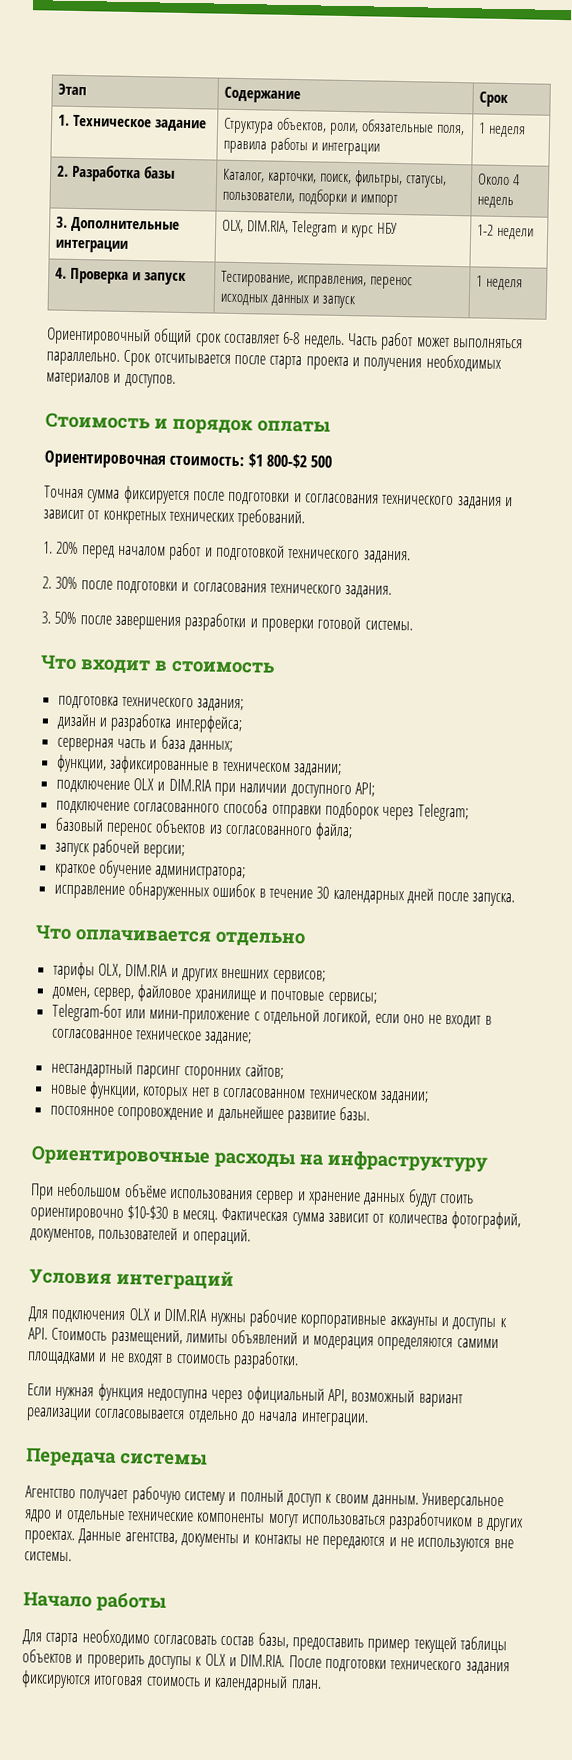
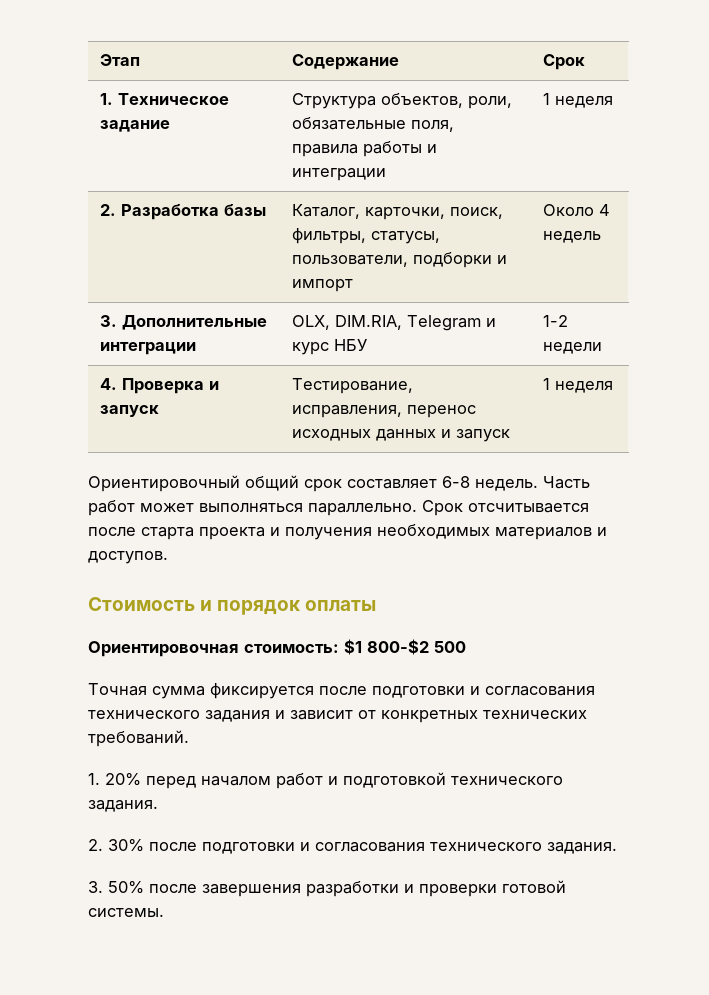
[40,654,275,674] [57,695,245,712] [56,713,243,734] [56,735,233,753] [55,754,342,777] [55,778,375,799] [55,799,469,822] [54,817,354,841] [54,839,186,859] [54,860,247,881] [53,882,516,907] [35,924,306,947] [52,961,326,984] [51,984,377,1006] [51,1003,492,1028] [51,1028,253,1045] [50,1060,284,1081] [49,1081,429,1104] [49,1105,371,1124] [31,1145,488,1172] [30,1182,474,1207] [30,1205,521,1230] [30,1226,251,1246] [29,1268,234,1291] [28,1306,507,1332] [28,1327,499,1352] [27,1351,299,1370] [27,1383,463,1408] [26,1407,369,1427] [26,1447,208,1467] [25,1485,505,1511] [24,1509,524,1532] [24,1528,514,1552] [24,1551,72,1562] [23,1591,167,1612] [22,1629,507,1654] [22,1649,510,1675] [21,1670,322,1693] // Что входит в стоимость // подготовка технического задания; // дизайн и разработка интерфейса; // серверная часть и база данных; // функции, зафиксированные в техническом задании; // подключение OLX и DIM.RIA при наличии доступного API; // подключение согласованного способа отправки подборок через Telegram; // базовый перенос объектов из согласованного файла; // запуск рабочей версии; // краткое обучение администратора; // исправление обнаруженных ошибок в течение 30 календарных дней после запуска. // Что оплачивается отдельно // тарифы OLX, DIM.RIA и других внешних сервисов; // домен, сервер, файловое хранилище и почтовые сервисы; // Telegram-бот или мини-приложение с отдельной логикой, если оно не входит в согласованное техническое задание; // нестандартный парсинг сторонних сайтов; // новые функции, которых нет в согласованном техническом задании; // постоянное сопровождение и дальнейшее развитие базы. // Ориентировочные расходы на инфраструктуру // При небольшом объёме использования сервер и хранение данных будут стоить ориентировочно $10-$30 в месяц. Фактическая сумма зависит от количества фотографий, документов, пользователей и операций. // Условия интеграций // Для подключения OLX и DIM.RIA нужны рабочие корпоративные аккаунты и доступы к API. Стоимость размещений, лимиты объявлений и модерация определяются самими площадками и не входят в стоимость разработки. // Если нужная функция недоступна через официальный API, возможный вариант реализации согласовывается отдельно до начала интеграции. // Передача системы // Агентство получает рабочую систему и полный доступ к своим данным. Универсальное ядро и отдельные технические компоненты могут использоваться разработчиком в других проектах. Данные агентства, документы и контакты не передаются и не используются вне системы. // Начало работы // Для старта необходимо согласовать состав базы, предоставить пример текущей таблицы объектов и проверить доступы к OLX и DIM.RIA. После подготовки технического задания фиксируются итоговая стоимость и календарный план. -> (164, 912) none

